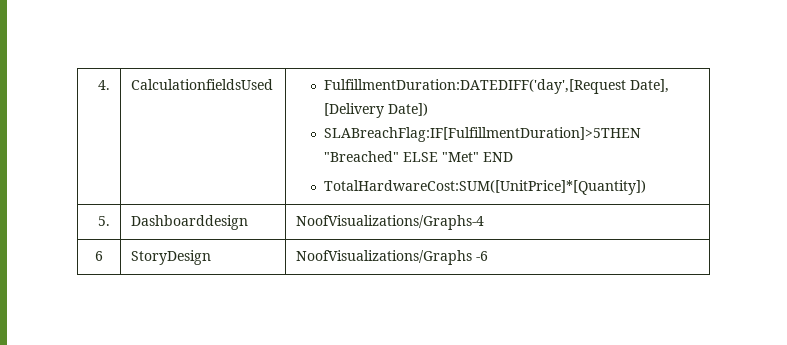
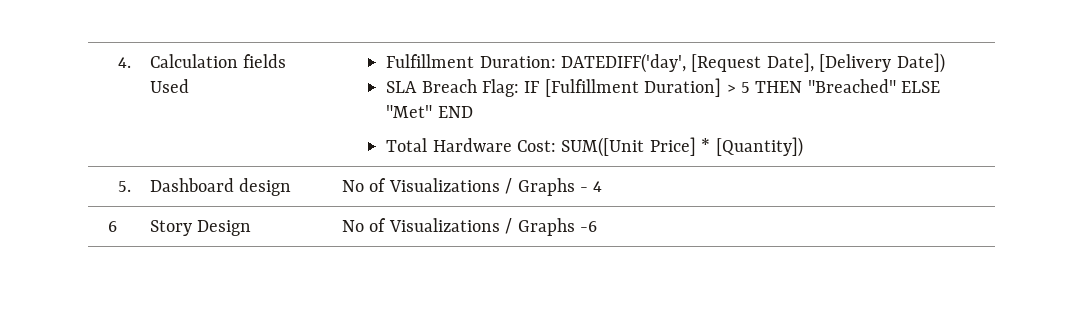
[130,79,273,90] [323,79,669,94] [323,103,428,118] [323,127,641,142] [323,151,513,162] [323,180,646,195] [98,216,111,226] [130,215,248,230] [295,215,484,230] [94,251,103,261] [130,250,211,265] [295,250,472,265] CalculationfieldsUsed | FulfillmentDuration:DATEDIFF('day',[Request Date], [Delivery Date]) // SLABreachFlag:IF[FulfillmentDuration]>5THEN "Breached" ELSE "Met" END // TotalHardwareCost:SUM([UnitPrice]*[Quantity]) // 5. | Dashboarddesign | NoofVisualizations/Graphs-4 // 6 | StoryDesign | NoofVisualizations/Graphs -> [149,54,287,68] [149,79,189,93] [386,53,945,73] [386,78,941,97] [386,105,473,118] [386,137,803,157] [118,181,132,192] [149,178,292,196] [341,178,603,196] [107,221,117,232] [149,220,252,236] [341,218,575,236] Calculation fields Used | Fulfillment Duration: DATEDIFF('day', [Request Date], [Delivery Date]) // SLA Breach Flag: IF [Fulfillment Duration] > 5 THEN "Breached" ELSE "Met" END // Total Hardware Cost: SUM([Unit Price] * [Quantity]) // 5. | Dashboard design | No of Visualizations / Graphs - 4 // 6 | Story Design | No of Visualizations / Graphs

